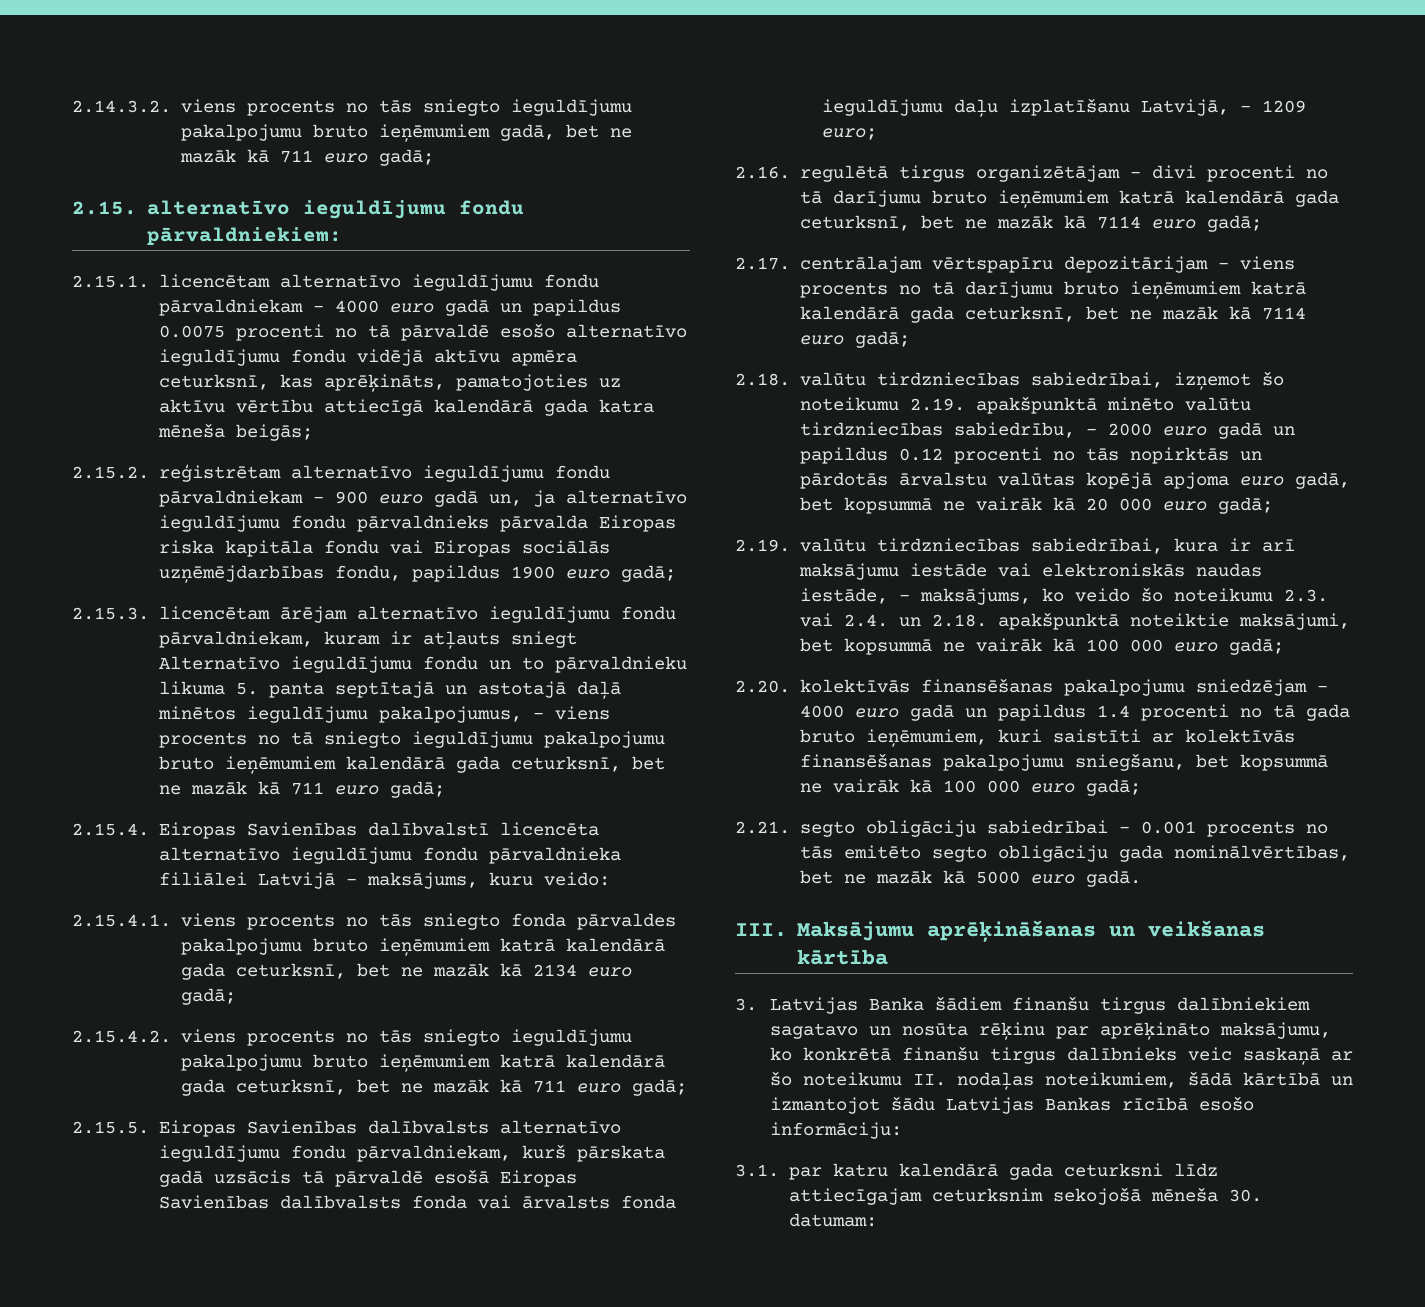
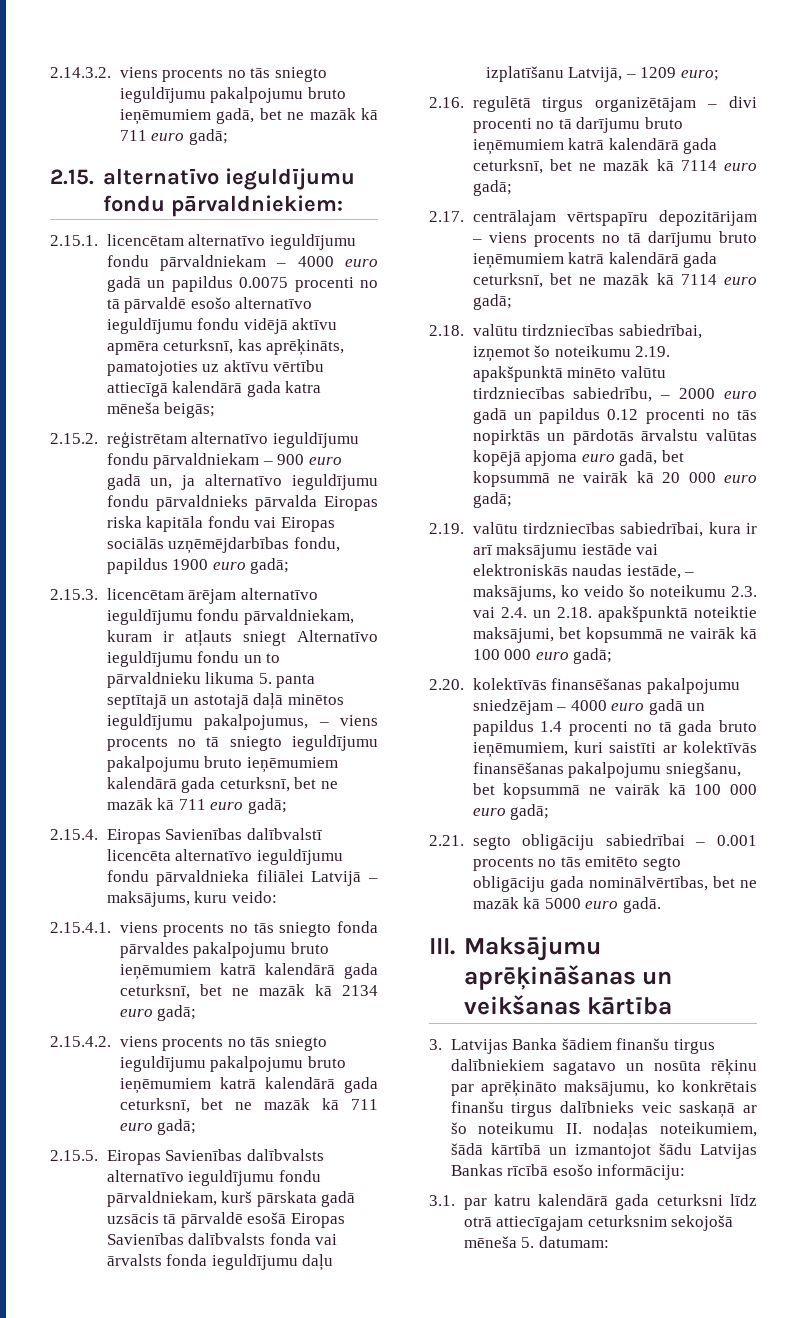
[802,1047,891,1061] konkrētā -> [682,1080,757,1092] konkrētais
(1218, 1170) none -> [463,1217,492,1227] otrā
[1228,1189,1262,1202] 30. -> [521,1237,535,1248] 5.

